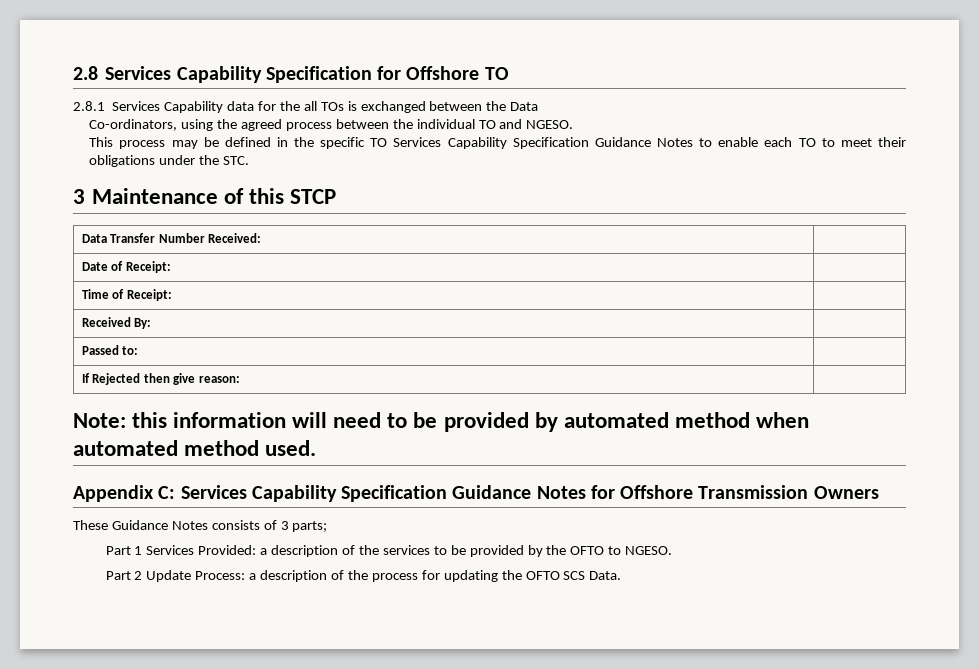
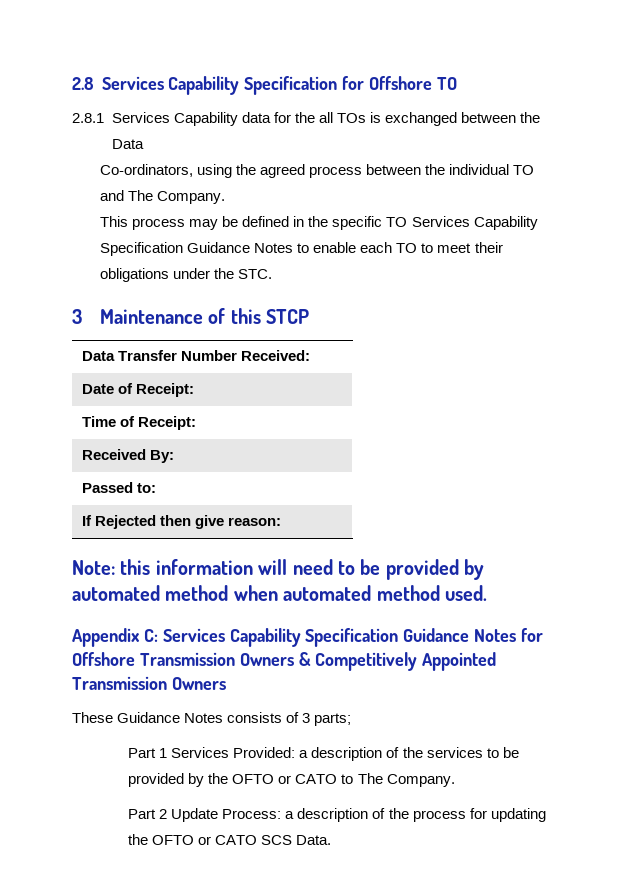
[526,120,574,129] NGESO. -> [128,190,226,204] The Company.
(879, 492) none -> [298,652,497,671] [72,676,226,690] & Competitively Appointed Transmission Owners
[608,546,673,555] to NGESO. -> [278,773,455,787] or CATO to The Company.
(560, 575) none -> [198,835,258,845] or CATO

